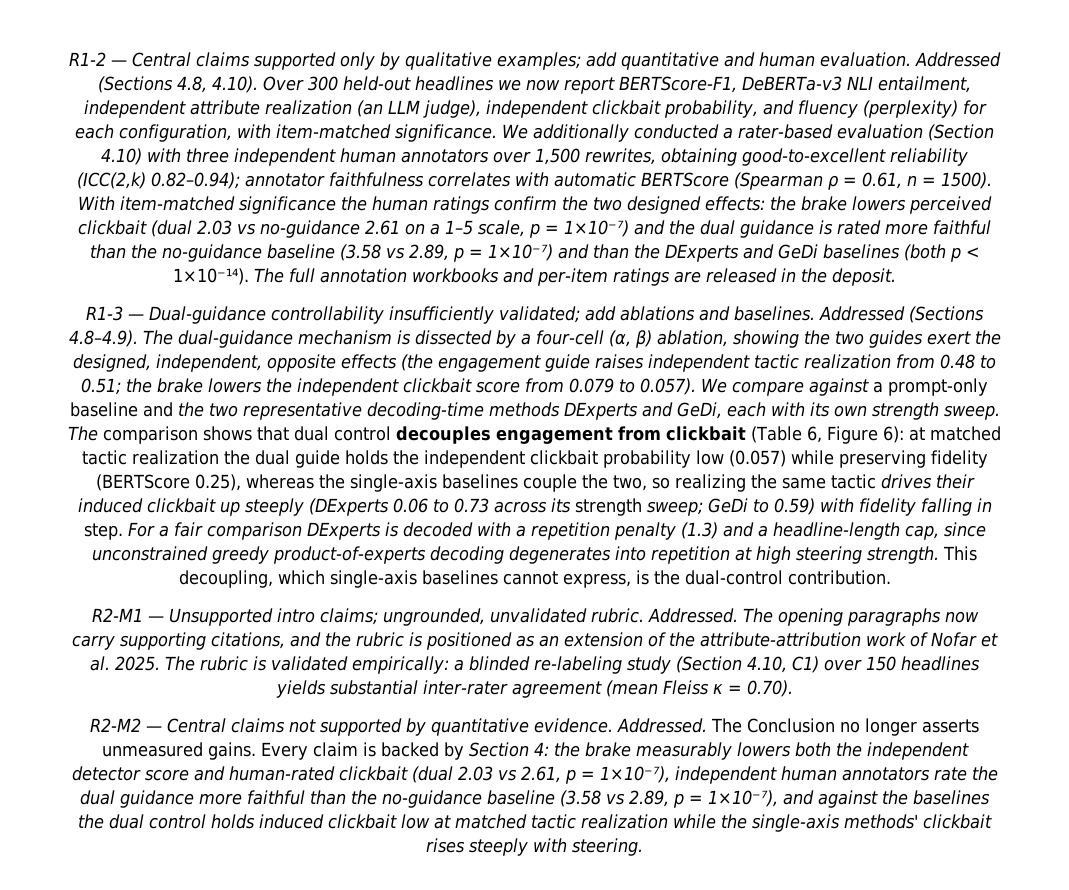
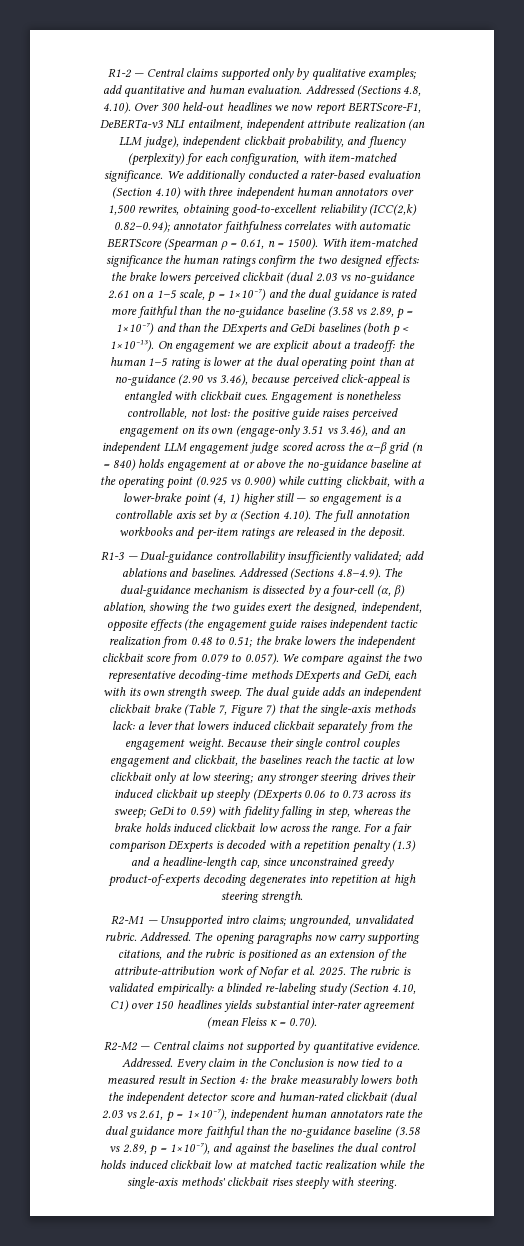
[173,268,250,285] 1×10⁻¹⁴). -> [110,340,415,353] [109,357,416,370] [114,374,411,387] [123,391,402,403] [127,408,398,421] [119,425,406,437] [102,442,423,455] [102,459,423,471] [99,476,426,489] [123,493,402,506] [115,510,311,522] 1×10⁻¹³). On engagement we are explicit about a tradeoff: the human 1–5 rating is lower at the dual operating point than at no-guidance (2.90 vs 3.46), because perceived click-appeal is entangled with clickbait cues. Engagement is nonetheless controllable, not lost: the positive guide raises perceived engagement on its own (engage-only 3.51 vs 3.46), and an independent LLM engagement judge scored across the α–β grid (n = 840) holds engagement at or above the no-guidance baseline at the operating point (0.925 vs 0.900) while cutting clickbait, with a lower-brake point (4, 1) higher still — so engagement is a controllable axis set by α (Section 4.10).
[873,378,988,396] [69,402,173,417] a prompt-only baseline and -> (383, 659) none
[103,426,1001,444] [81,450,988,468] [95,474,876,492] comparison shows that dual control decouples engagement from clickbait (Table 6, Figure 6): at matched tactic realization the dual guide holds the independent clickbait probability low (0.057) while preserving fidelity (BERTScore 0.25), whereas the single-axis baselines couple the two, so realizing the same tactic -> [266,687,422,700] [109,704,416,716] [111,721,414,734] [125,738,400,751] [109,755,416,767] [109,772,359,784] dual guide adds an independent clickbait brake (Table 7, Figure 7) that the single-axis methods lack: a lever that lowers induced clickbait separately from the engagement weight. Because their single control couples engagement and clickbait, the baselines reach the tactic at low clickbait only at low steering; any stronger steering
[574,498,642,516] strength -> (411, 793) none
[83,523,123,540] step. -> [327,806,412,819] [114,823,361,835] step, whereas the brake holds induced clickbait low across the range.
[943,546,977,561] [178,570,891,588] This decoupling, which single-axis baselines cannot express, is the dual-control contribution. -> (304, 897) none
[711,718,979,736] [101,742,464,760] The Conclusion no longer asserts unmeasured gains. Every claim is backed by -> [176,1058,403,1070] [107,1075,199,1084] Every claim in the Conclusion is now tied to a measured result in

